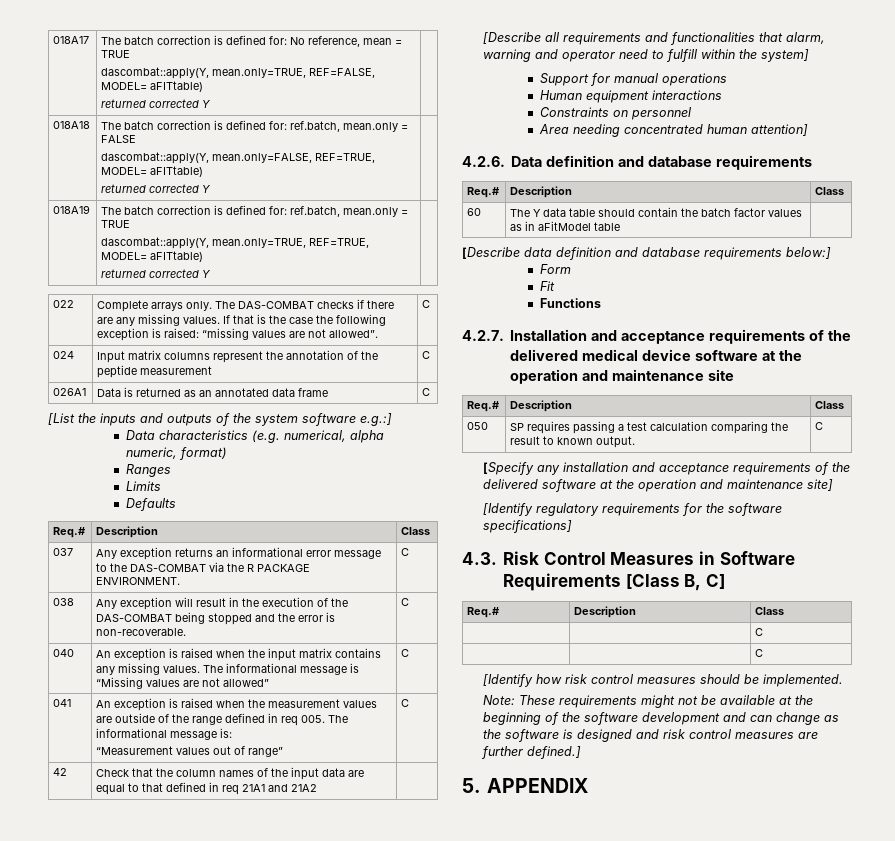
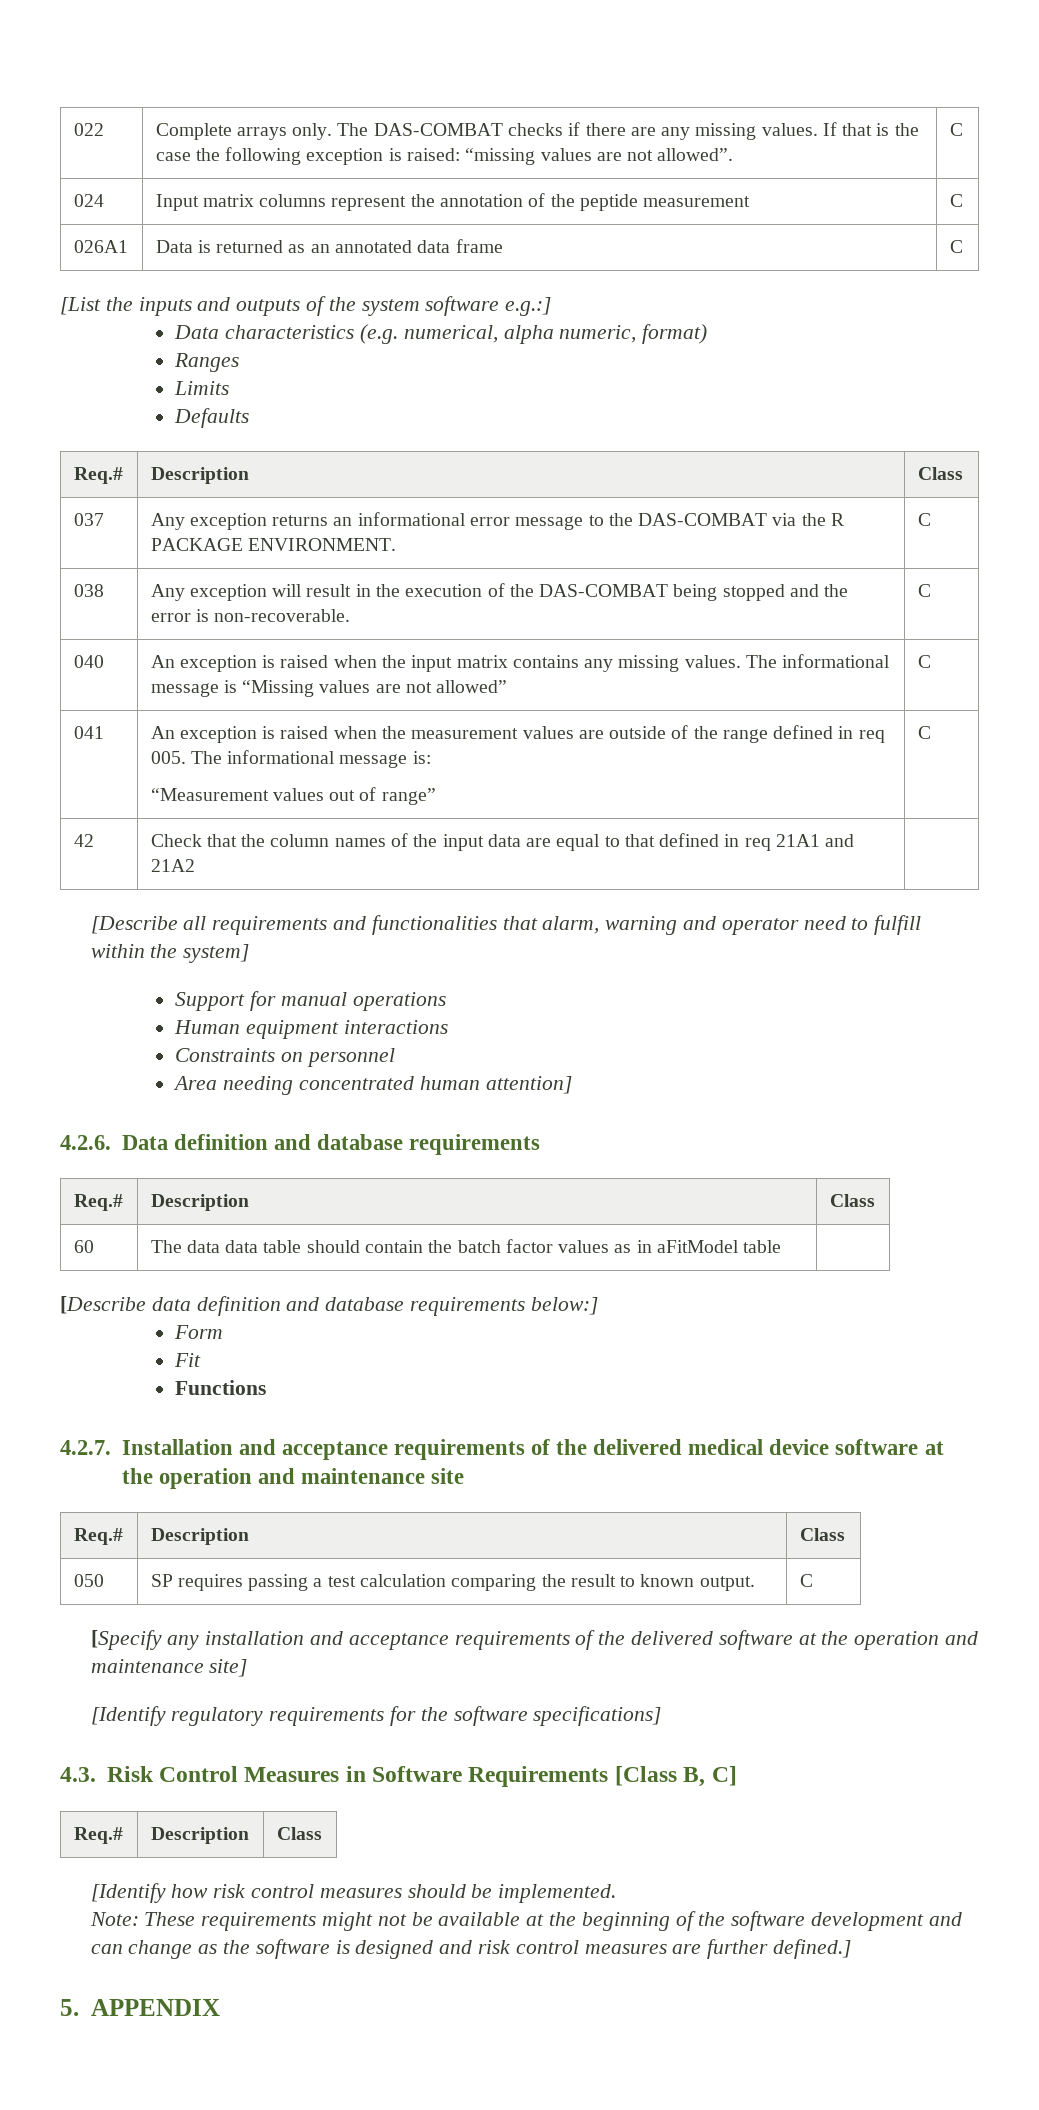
[53,36,90,44] [101,35,403,47] [101,50,131,58] [101,67,376,79] [101,81,204,92] [101,99,211,108] [53,121,91,129] [101,120,409,132] [101,135,137,143] [101,152,376,164] [101,166,204,177] [101,184,211,193] [53,205,91,214] [101,205,409,217] [101,220,131,228] [101,237,370,249] [101,251,204,262] [101,269,211,278] 018A17 | The batch correction is defined for: No reference, mean = TRUE // dascombat::apply(Y, mean.only=TRUE, REF=FALSE, MODEL= aFITtable) // returned corrected Y | // 018A18 | The batch correction is defined for: ref.batch, mean.only = FALSE // dascombat::apply(Y, mean.only=FALSE, REF=TRUE, MODEL= aFITtable) // returned corrected Y | // 018A19 | The batch correction is defined for: ref.batch, mean.only = TRUE // dascombat::apply(Y, mean.only=TRUE, REF=TRUE, MODEL= aFITtable) // returned corrected Y | // -> (73, 129) none
[533,209,542,217] Y -> [186,1240,220,1253] data
[755,628,764,636] [755,649,764,657] // | | C // | | C -> (322, 1833) none

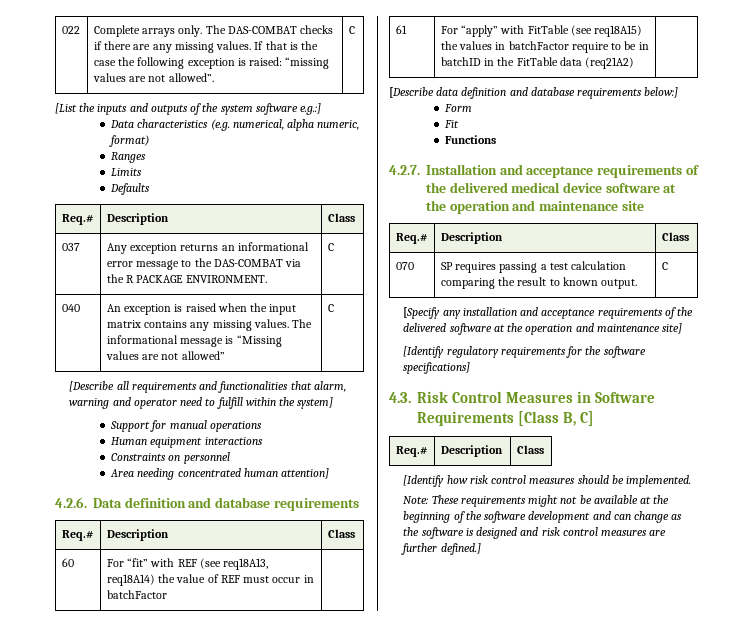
[73,194,104,207] [155,193,751,211] [949,194,963,207] [73,240,128,253] [155,239,503,253] [949,240,963,253] // 024 | Input matrix columns represent the annotation of the peptide measurement | C // 026A1 | Data is returned as an annotated data frame | C -> (355, 30) none
[73,584,104,597] [150,583,849,601] [150,609,351,622] [917,584,931,597] // 038 | Any exception will result in the execution of the DAS-COMBAT being stopped and the error is non-recoverable. | C -> (334, 247) none
[73,726,104,739] [150,725,885,743] [150,750,431,768] [150,787,436,805] [917,726,931,739] [73,834,94,847] [150,833,855,851] [150,859,195,872] // 041 | An exception is raised when the measurement values are outside of the range defined in req 005. The informational message is: // “Measurement values out of range” | C // 42 | Check that the column names of the input data are equal to that defined in req 21A1 and 21A2 | -> (334, 308) none
[150,1239,782,1253] The data data table should contain the batch factor values as in aFitModel table -> [106,558,269,570] [106,574,314,586] [106,590,167,599] [395,25,407,34] [440,25,643,37] [440,41,649,53] [440,57,635,69] For “fit” with REF (see req18A13, req18A14) the value of REF must occur in batchFactor | // 61 | For “apply” with FitTable (see req18A15) the values in batchFactor require to be in batchID in the FitTable data (req21A2)
[73,1574,104,1587] 050 -> [395,262,414,270] 070
[60,1999,220,2016] // 5. APPENDIX -> (481, 549) none

